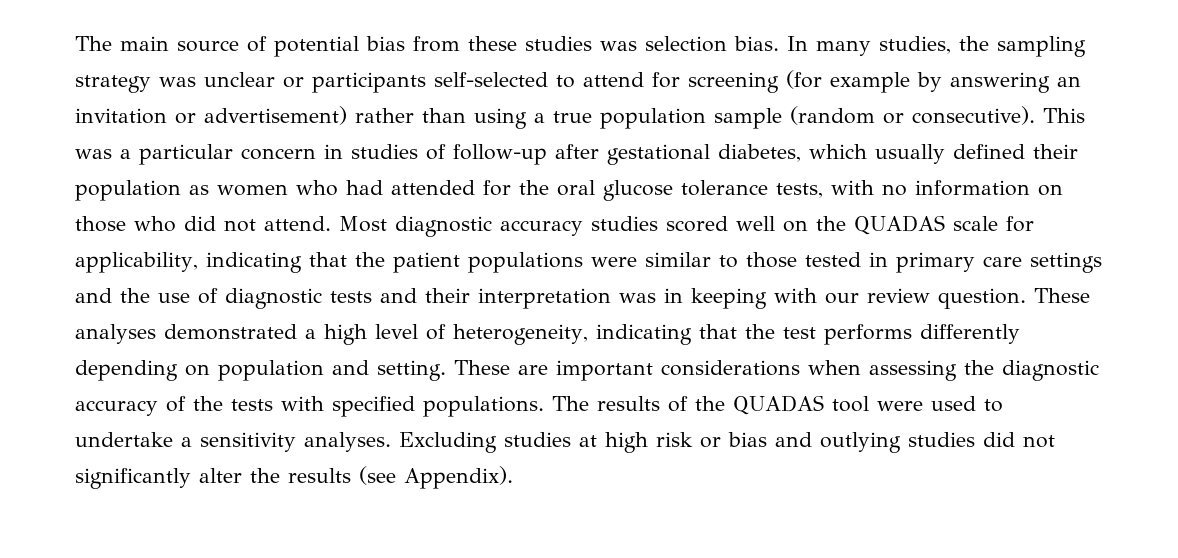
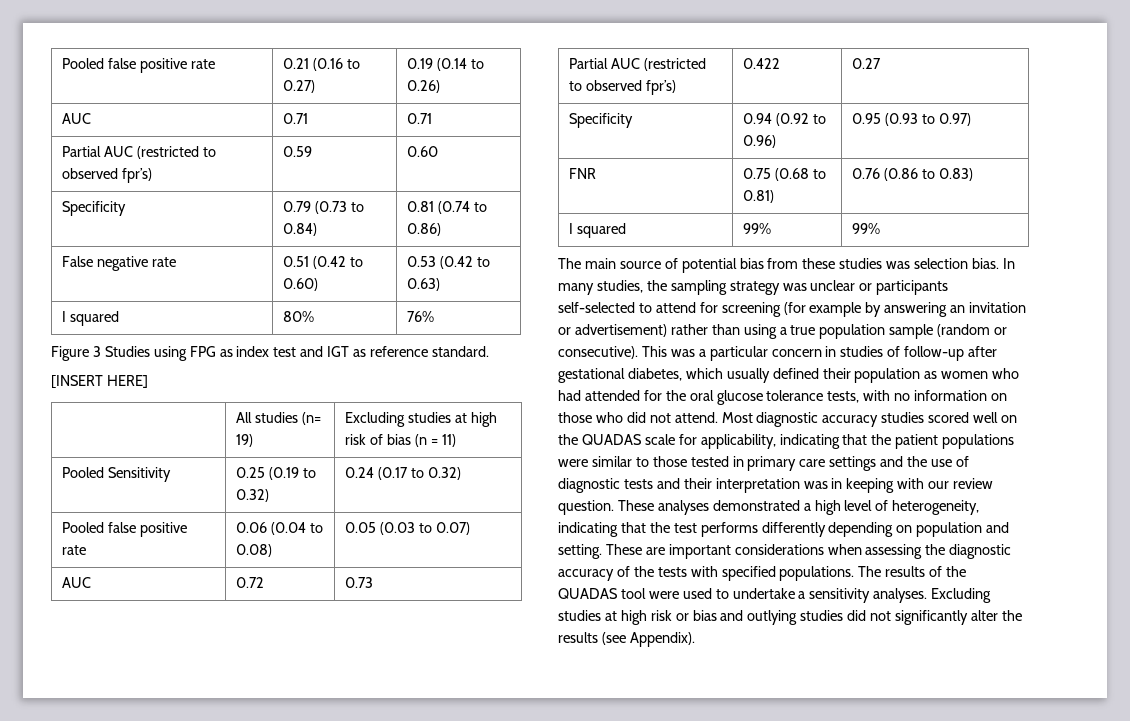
(75, 43) none -> [62,58,215,73] [283,58,361,71] [283,80,316,93] [407,58,485,71] [407,80,441,93] [62,113,92,124] [283,113,309,124] [407,113,433,124] [62,146,216,159] [62,168,153,183] [283,146,313,157] [407,146,439,157] [62,201,127,216] [283,201,365,214] [283,223,318,236] [407,201,488,214] [407,223,442,236] [62,256,177,271] [283,256,364,269] [283,278,319,291] [407,256,491,269] [407,278,441,291] [62,311,120,326] [283,311,315,322] [407,311,435,322] [51,346,489,361] [51,375,148,388] [236,412,322,425] [236,434,254,447] [345,412,497,427] [345,434,456,447] [62,467,172,482] [236,467,317,480] [236,489,270,502] [345,467,461,480] [62,522,188,537] [62,545,87,555] [236,522,324,535] [236,544,273,557] [345,522,470,535] [62,577,92,588] [236,577,265,588] [345,577,374,588] [569,58,707,71] [569,80,677,95] [743,58,781,69] [852,58,882,69] [569,113,634,128] [743,113,827,126] [743,135,777,148] [852,113,971,126] [569,168,597,179] [743,168,827,181] [743,190,775,203] [852,168,973,181] [569,223,627,238] [743,223,772,234] [852,223,881,234] Pooled false positive rate | 0.21 (0.16 to 0.27) | 0.19 (0.14 to 0.26) // AUC | 0.71 | 0.71 // Partial AUC (restricted to observed fpr’s) | 0.59 | 0.60 // Specificity | 0.79 (0.73 to 0.84) | 0.81 (0.74 to 0.86) // False negative rate | 0.51 (0.42 to 0.60) | 0.53 (0.42 to 0.63) // I squared | 80% | 76% // Figure 3 Studies using FPG as index test and IGT as reference standard. // [INSERT HERE] // | All studies (n= 19) | Excluding studies at high risk of bias (n = 11) // Pooled Sensitivity | 0.25 (0.19 to 0.32) | 0.24 (0.17 to 0.32) // Pooled false positive rate | 0.06 (0.04 to 0.08) | 0.05 (0.03 to 0.07) // AUC | 0.72 | 0.73 // Partial AUC (restricted to observed fpr’s) | 0.422 | 0.27 // Specificity | 0.94 (0.92 to 0.96) | 0.95 (0.93 to 0.97) // FNR | 0.75 (0.68 to 0.81) | 0.76 (0.86 to 0.83) // I squared | 99% | 99% //

